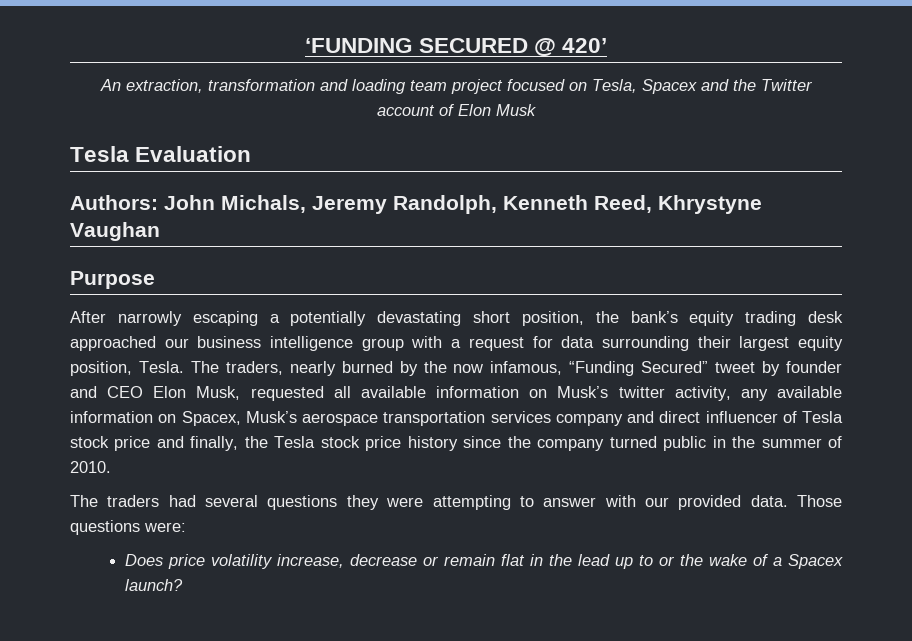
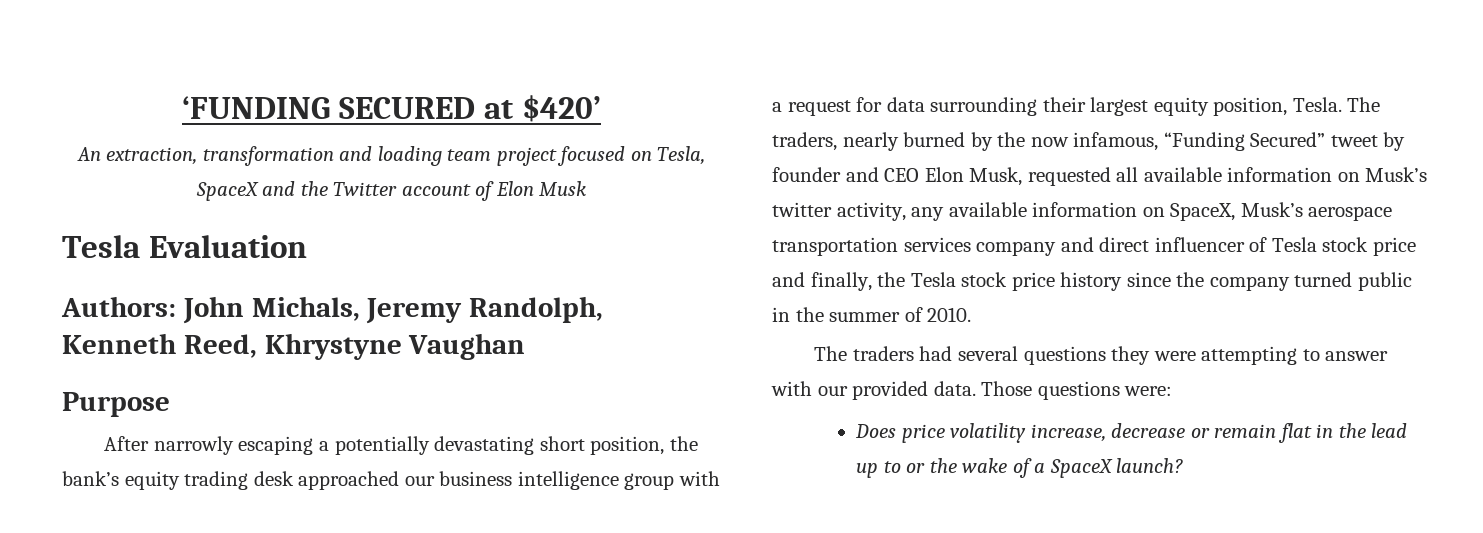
[534,38,608,57] @ 420’ -> [483,95,601,122] at $420’
[641,79,697,94] Spacex -> [195,182,259,201] SpaceX
[181,411,241,426] Spacex, -> [1170,203,1236,221] SpaceX,
[788,554,844,569] Spacex -> [1049,459,1113,478] SpaceX

